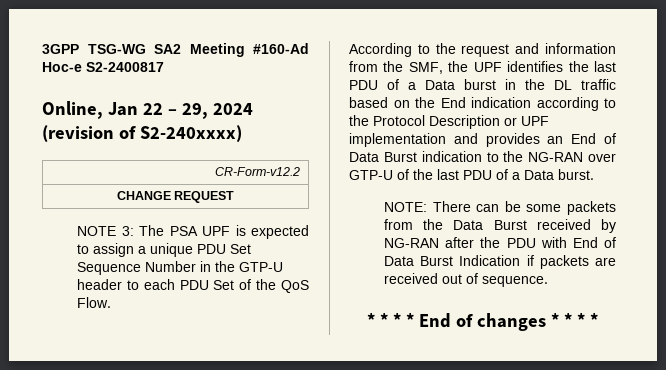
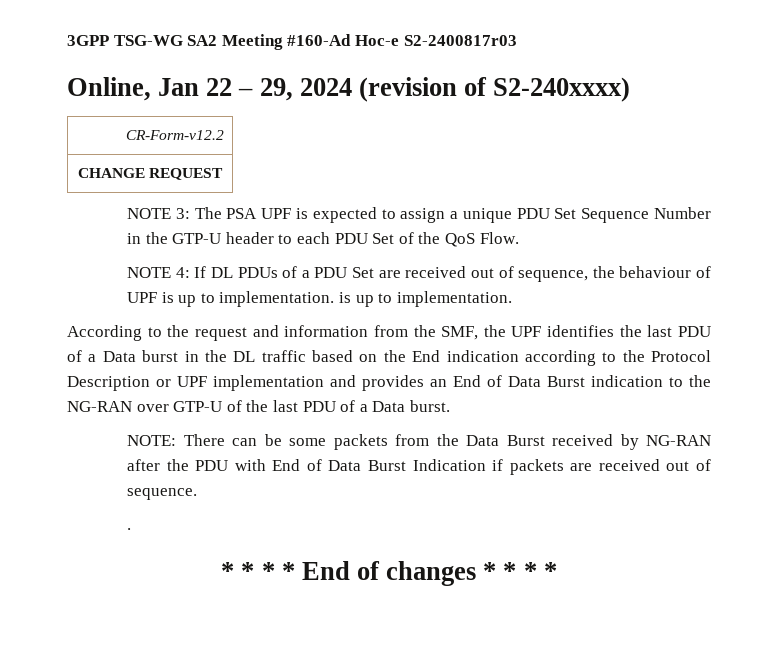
[86,62,164,72] S2-2400817 -> [403,35,517,46] S2-2400817r03
(112, 302) none -> [127,266,711,282] [127,291,512,307] // NOTE 4: If DL PDUs of a PDU Set are received out of sequence, the behaviour of UPF is up to implementation. is up to implementation.
(549, 281) none -> [127,528,132,530] // .

